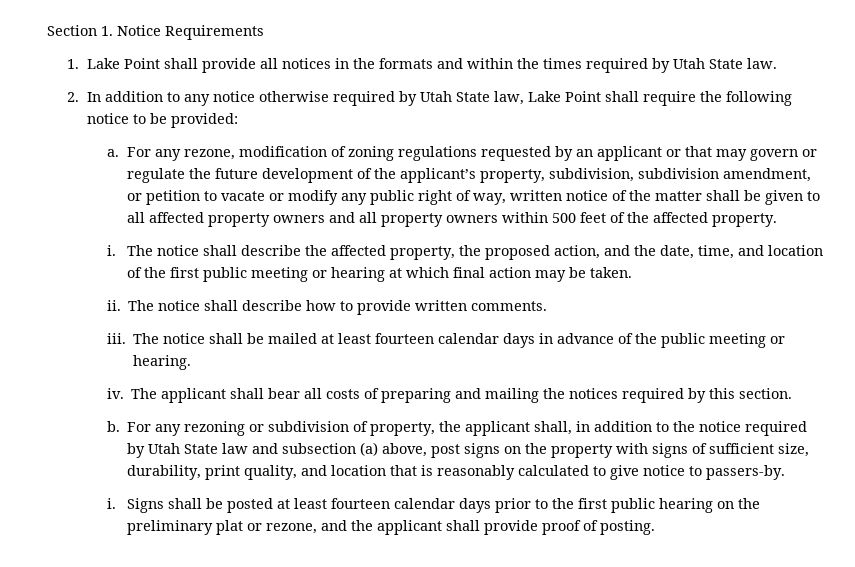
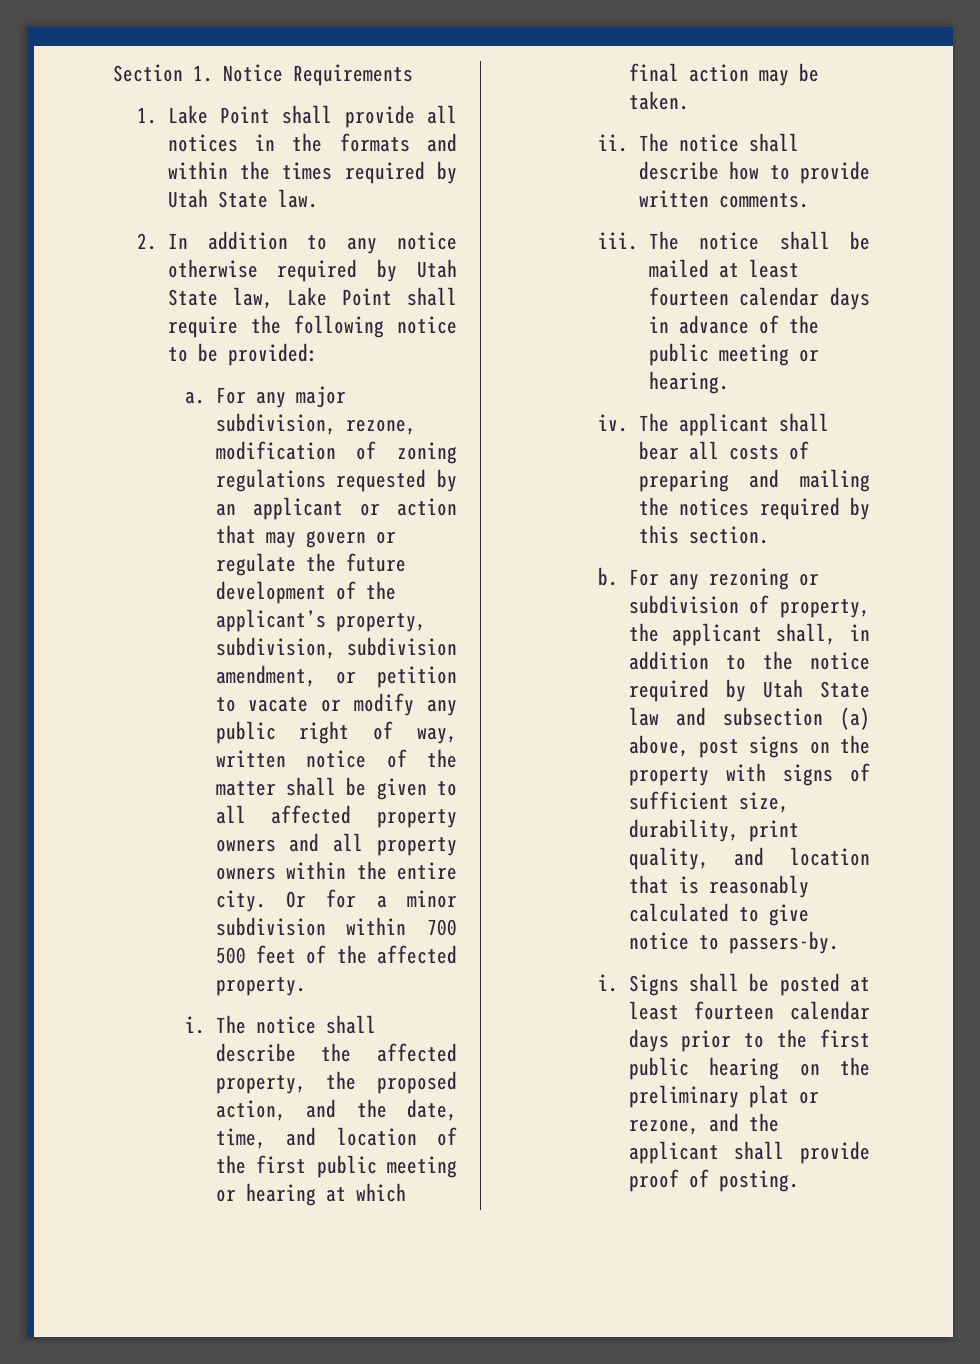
(181, 155) none -> [295,386,346,408] [215,413,336,435] major subdivision,
(681, 153) none -> [397,498,457,516] action
(548, 217) none -> [356,861,457,880] [215,889,457,912] [215,917,457,936] the entire city. Or for a minor subdivision within 700

